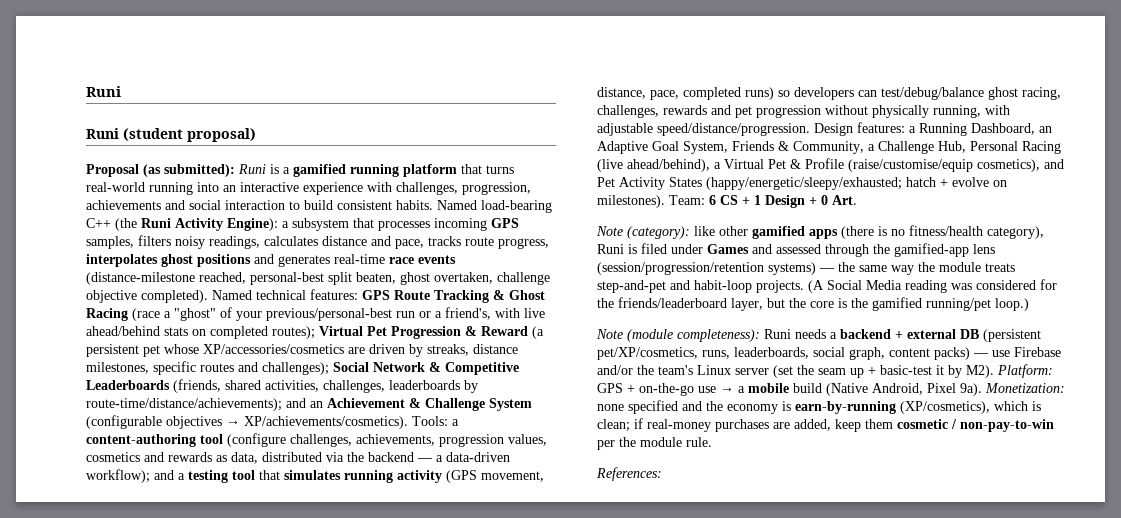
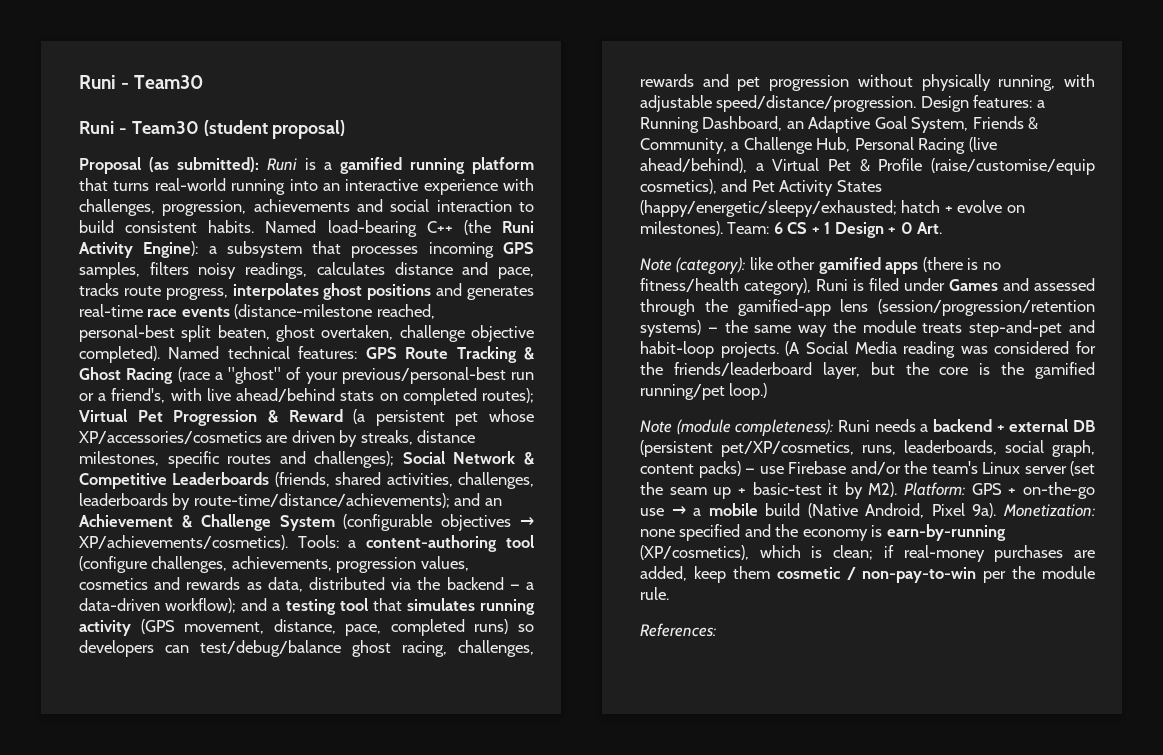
[86,86,121,97] [86,128,119,139] Runi // Runi -> [79,75,204,89] [79,121,199,134] Runi - Team30 // Runi - Team30

